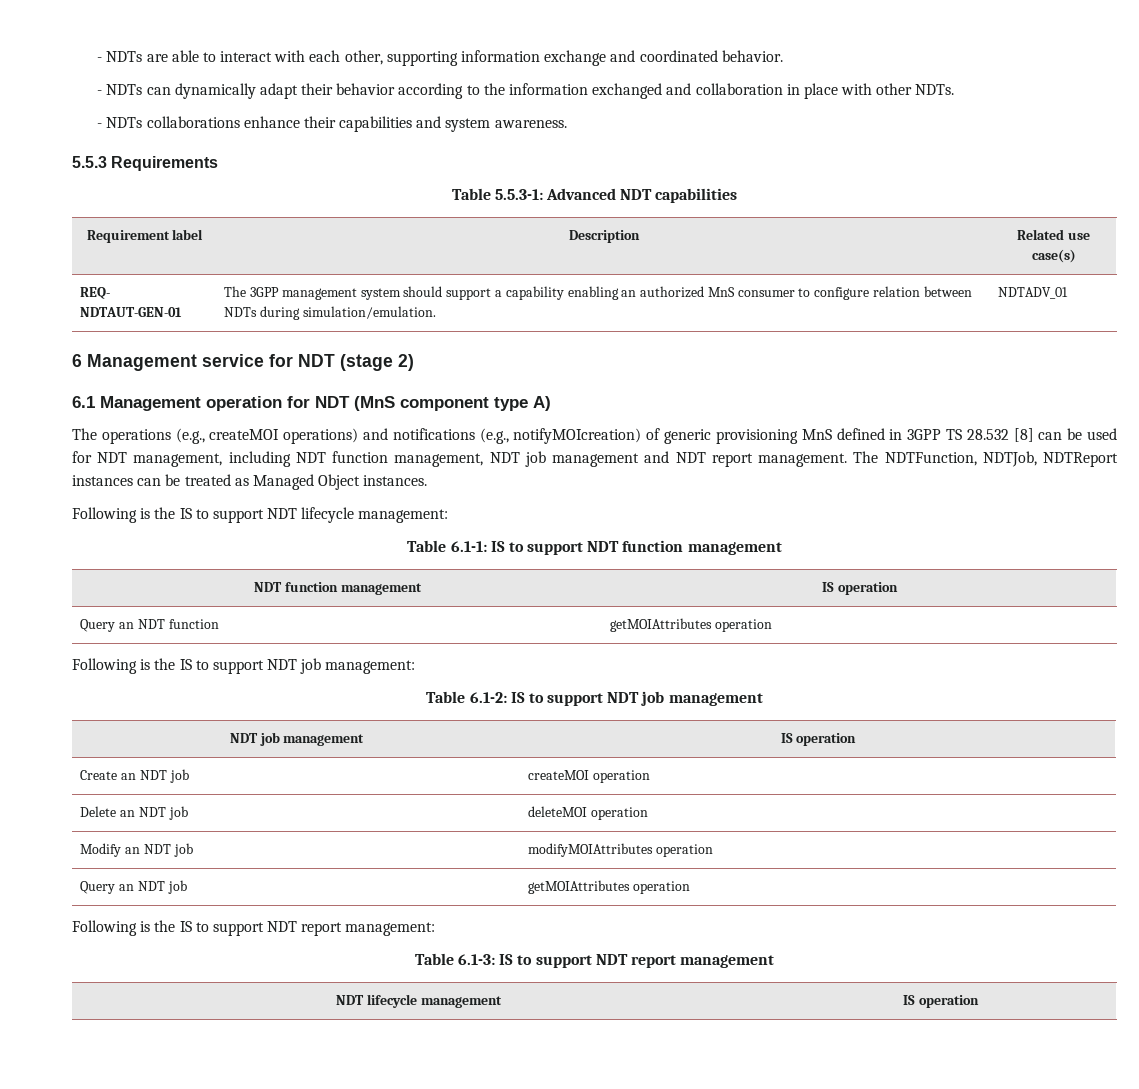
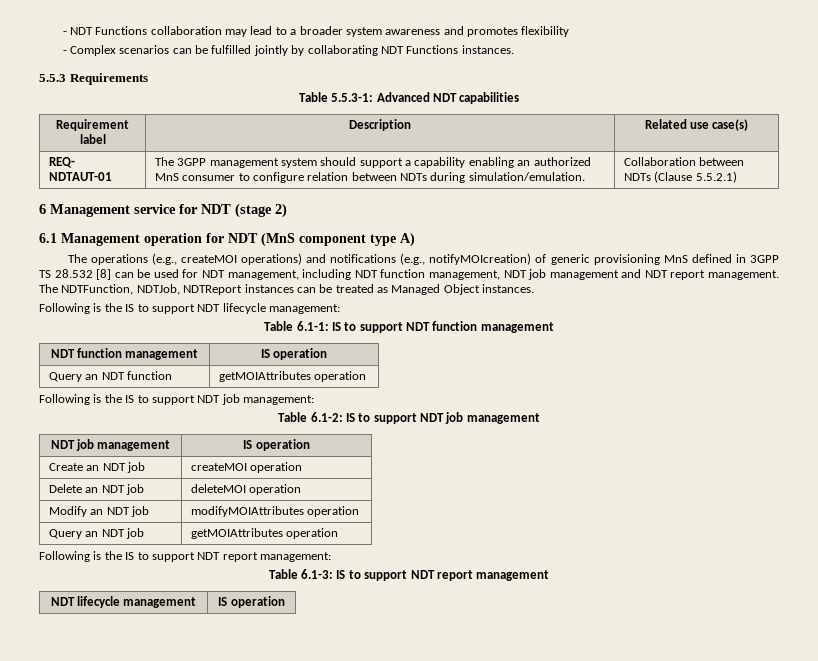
[97,50,783,66] [97,83,955,99] [97,116,567,132] - NDTs are able to interact with each other, supporting information exchange and coordinated behavior. // - NDTs can dynamically adapt their behavior according to the information exchanged and collaboration in place with other NDTs. // - NDTs collaborations enhance their capabilities and system awareness. -> [62,26,570,37] [62,45,514,56] - NDT Functions collaboration may lead to a broader system awareness and promotes flexibility // - Complex scenarios can be fulfilled jointly by collaborating NDT Functions instances.
[80,307,183,317] NDTAUT-GEN-01 -> [48,172,112,181] NDTAUT-01
[998,287,1069,299] NDTADV_01 -> [623,157,745,166] [623,171,737,183] Collaboration between NDTs (Clause 5.5.2.1)

